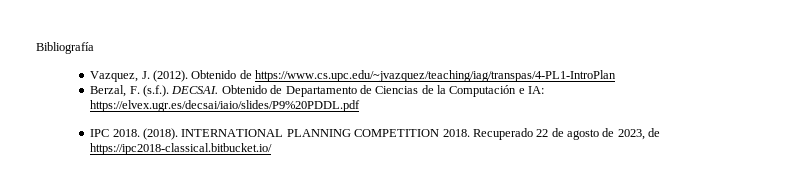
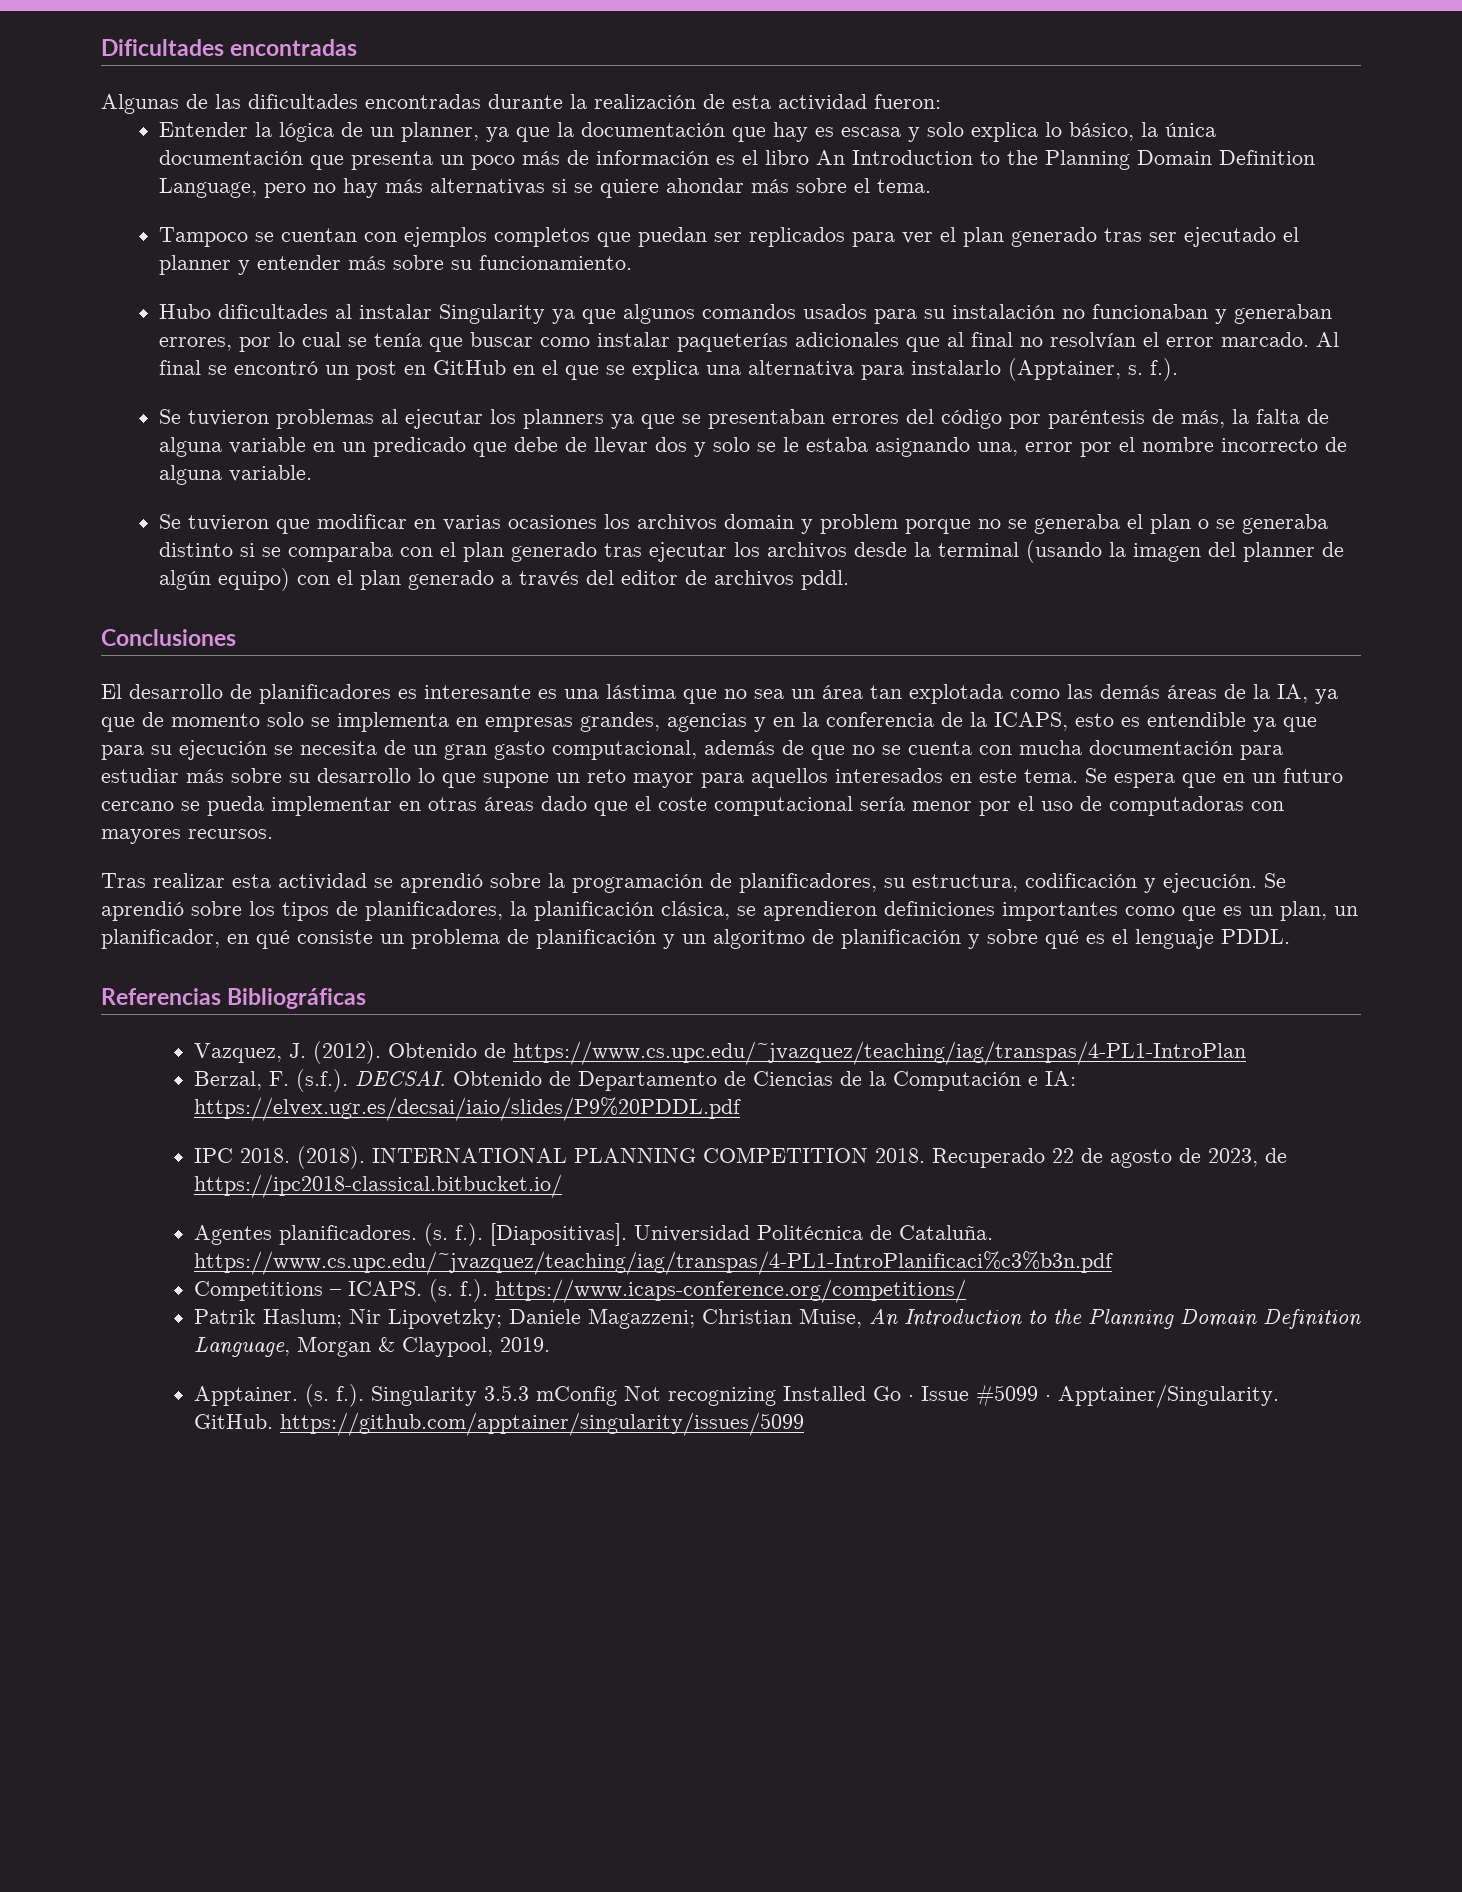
[36,42,94,54] Bibliografía -> [101,39,358,56] [101,94,941,114] [159,122,1217,142] [159,150,1316,170] [159,178,932,198] [159,227,1300,247] [159,255,633,275] [159,304,1333,324] [159,332,1340,352] [159,358,1179,381] [159,409,1330,429] [159,437,1348,457] [159,465,313,485] [159,514,1329,534] [159,540,1345,563] [159,568,850,591] [101,629,236,646] [101,684,1338,704] [101,712,1317,732] [101,740,1283,760] [101,768,1343,788] [101,796,1284,816] [101,829,273,844] [101,873,1286,893] [101,901,1358,921] [101,929,1290,949] [101,988,367,1009] Dificultades encontradas // Algunas de las dificultades encontradas durante la realización de esta actividad fueron: // Entender la lógica de un planner, ya que la documentación que hay es escasa y solo explica lo básico, la única documentación que presenta un poco más de información es el libro An Introduction to the Planning Domain Definition Language, pero no hay más alternativas si se quiere ahondar más sobre el tema. // Tampoco se cuentan con ejemplos completos que puedan ser replicados para ver el plan generado tras ser ejecutado el planner y entender más sobre su funcionamiento. // Hubo dificultades al instalar Singularity ya que algunos comandos usados para su instalación no funcionaban y generaban errores, por lo cual se tenía que buscar como instalar paqueterías adicionales que al final no resolvían el error marcado. Al final se encontró un post en GitHub en el que se explica una alternativa para instalarlo (Apptainer, s. f.). // Se tuvieron problemas al ejecutar los planners ya que se presentaban errores del código por paréntesis de más, la falta de alguna variable en un predicado que debe de llevar dos y solo se le estaba asignando una, error por el nombre incorrecto de alguna variable. // Se tuvieron que modificar en varias ocasiones los archivos domain y problem porque no se generaba el plan o se generaba distinto si se comparaba con el plan generado tras ejecutar los archivos desde la terminal (usando la imagen del planner de algún equipo) con el plan generado a través del editor de archivos pddl. // Conclusiones // El desarrollo de planificadores es interesante es una lástima que no sea un área tan explotada como las demás áreas de la IA, ya que de momento solo se implementa en empresas grandes, agencias y en la conferencia de la ICAPS, esto es entendible ya que para su ejecución se necesita de un gran gasto computacional, además de que no se cuenta con mucha documentación para estudiar más sobre su desarrollo lo que supone un reto mayor para aquellos interesados en este tema. Se espera que en un futuro cercano se pueda implementar en otras áreas dado que el coste computacional sería menor por el uso de computadoras con mayores recursos. // Tras realizar esta actividad se aprendió sobre la programación de planificadores, su estructura, codificación y ejecución. Se aprendió sobre los tipos de planificadores, la planificación clásica, se aprendieron definiciones importantes como que es un plan, un planificador, en qué consiste un problema de planificación y un algoritmo de planificación y sobre qué es el lenguaje PDDL. // Referencias Bibliográficas
(273, 149) none -> [194,1223,994,1246] [194,1251,1114,1275] [194,1279,967,1303] [194,1308,1362,1329] [194,1336,551,1357] [194,1384,1280,1408] [194,1412,805,1436] // Agentes planificadores. (s. f.). [Diapositivas]. Universidad Politécnica de Cataluña. https://www.cs.upc.edu/~jvazquez/teaching/iag/transpas/4-PL1-IntroPlanificaci%c3%b3n.pdf // Competitions – ICAPS. (s. f.). https://www.icaps-conference.org/competitions/ // Patrik Haslum; Nir Lipovetzky; Daniele Magazzeni; Christian Muise, An Introduction to the Planning Domain Definition Language, Morgan & Claypool, 2019. // Apptainer. (s. f.). Singularity 3.5.3 mConfig Not recognizing Installed Go · Issue #5099 · Apptainer/Singularity. GitHub. https://github.com/apptainer/singularity/issues/5099

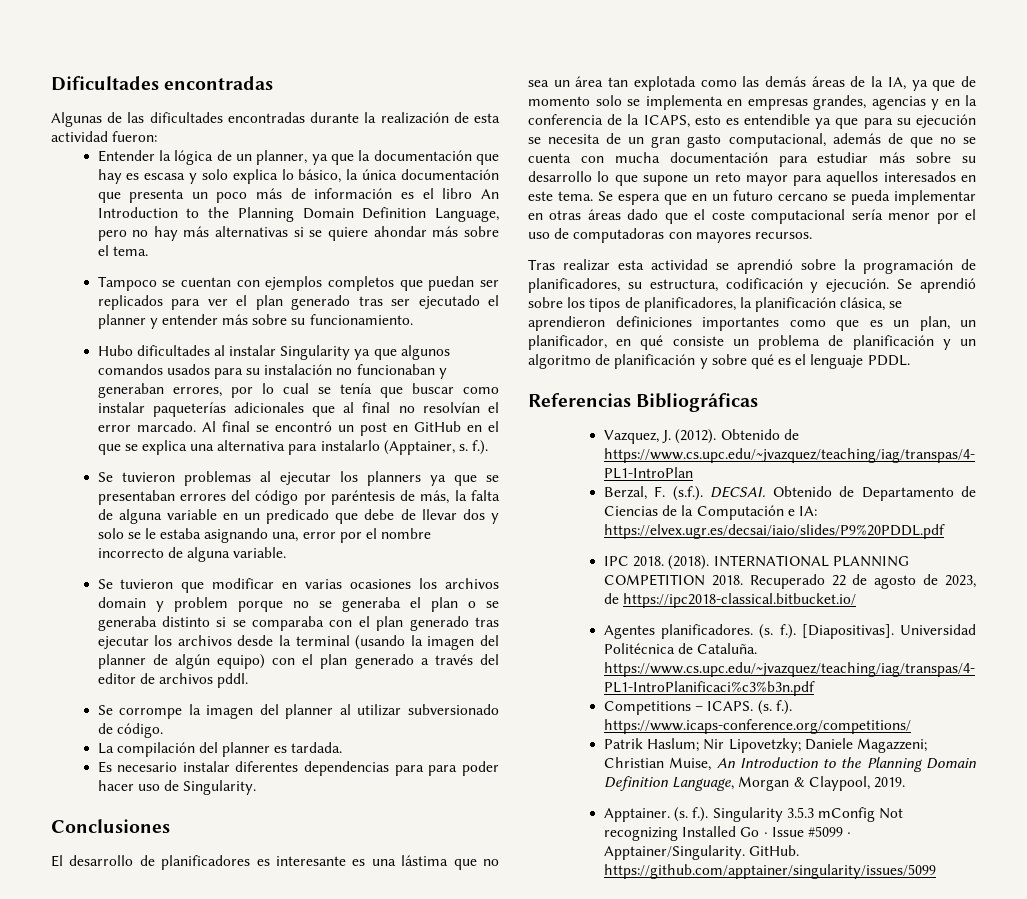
(850, 580) none -> [97,704,499,719] [97,723,163,738] [97,742,343,757] [97,761,499,776] [97,780,257,795] // Se corrompe la imagen del planner al utilizar subversionado de código. // La compilación del planner es tardada. // Es necesario instalar diferentes dependencias para para poder hacer uso de Singularity.

